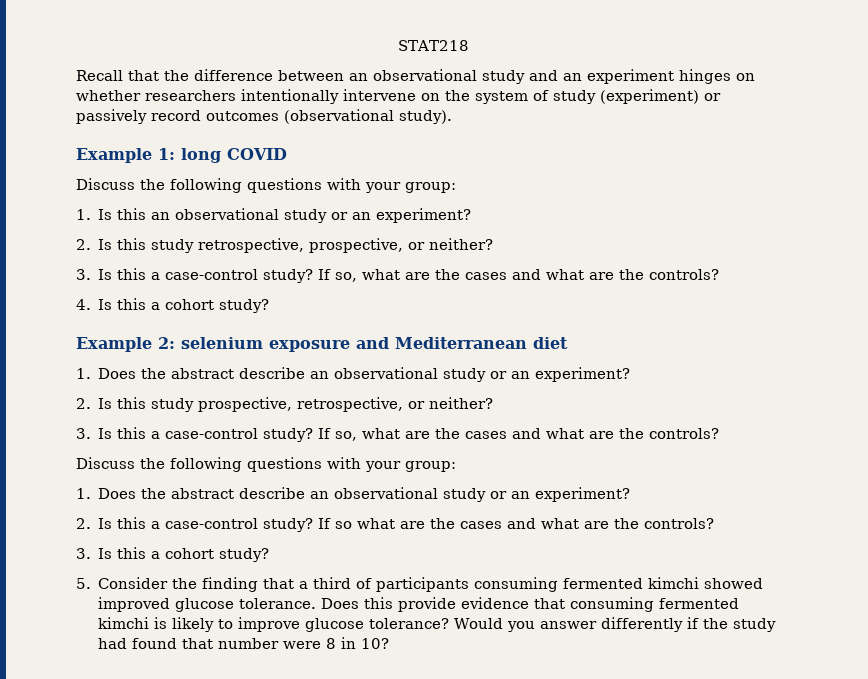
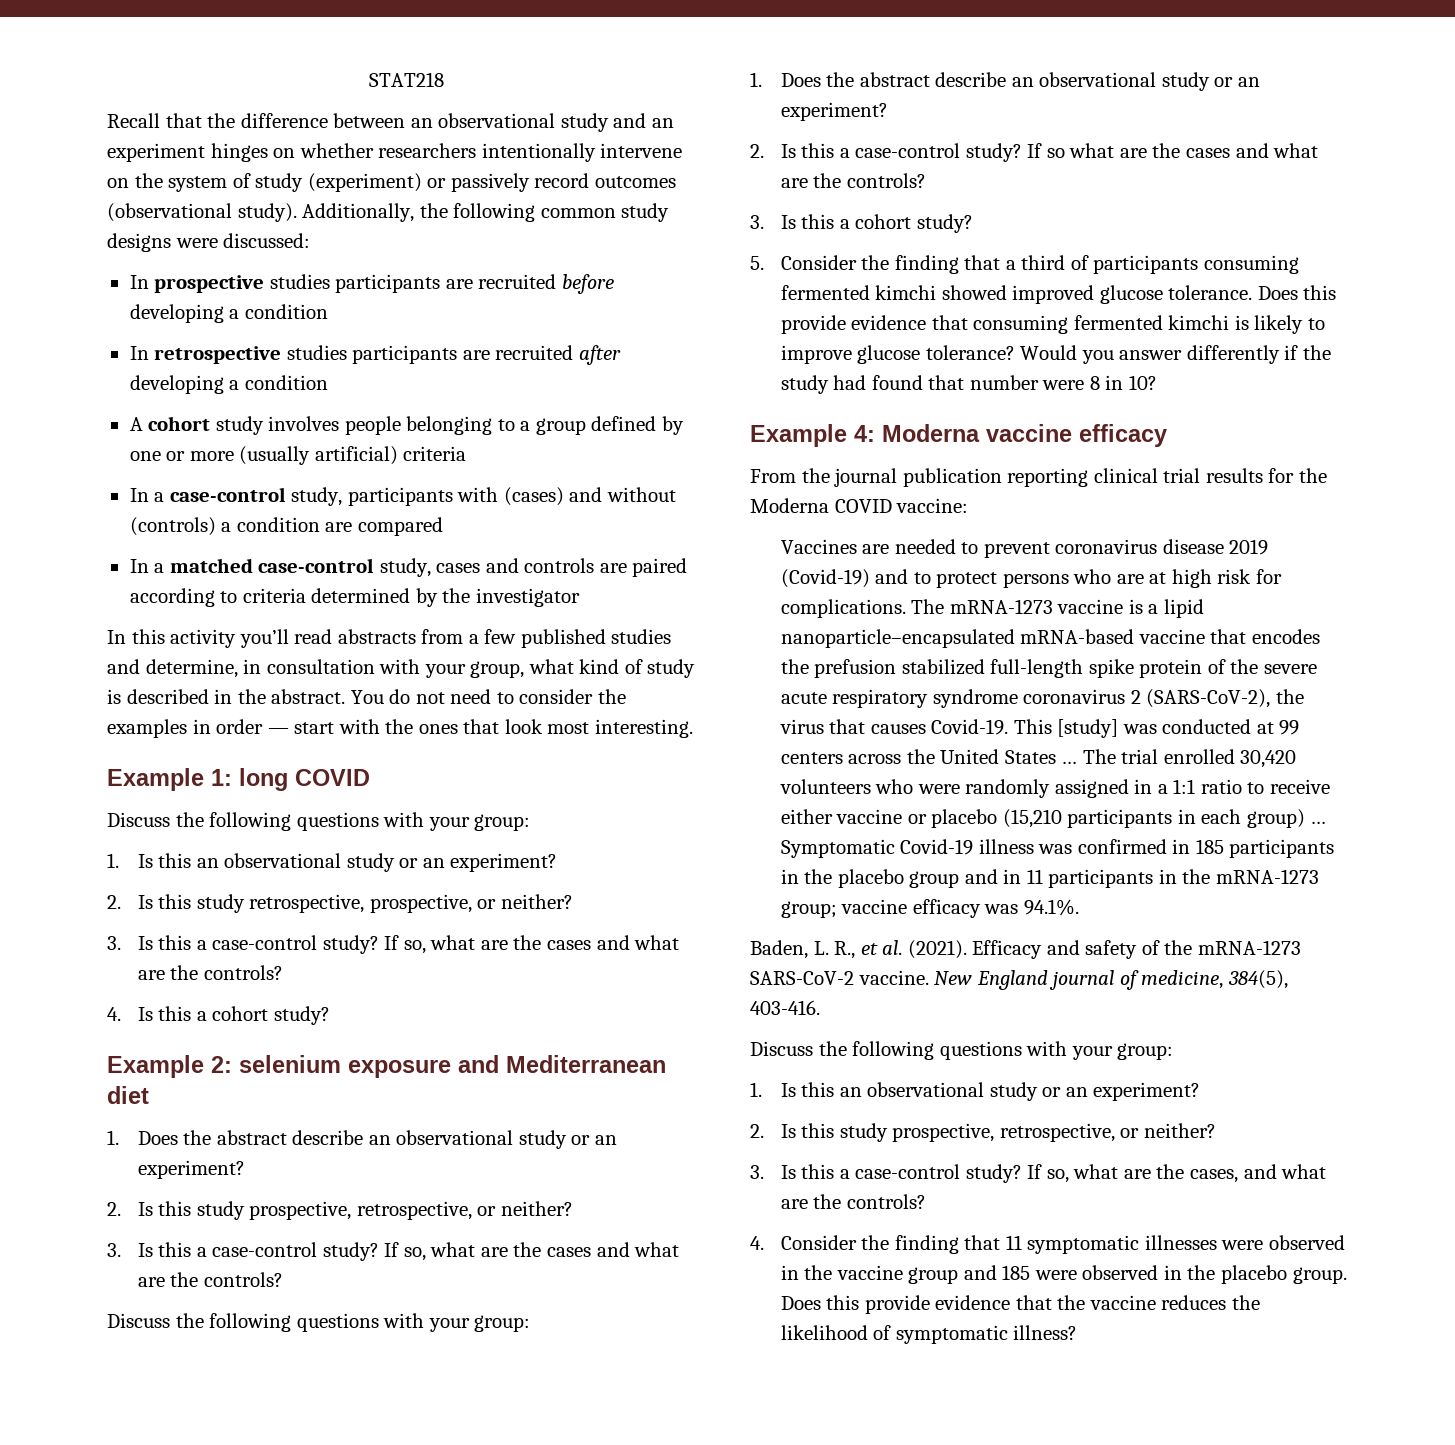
(452, 117) none -> [302,203,670,222] [107,233,311,252] [129,274,614,294] [129,304,328,323] [129,345,621,365] [129,375,328,394] [129,416,684,435] [129,446,467,465] [129,487,676,506] [129,517,443,536] [129,558,688,577] [129,588,580,607] [107,629,672,648] [107,659,696,678] [107,689,626,704] [107,719,693,738] Additionally, the following common study designs were discussed: // In prospective studies participants are recruited before developing a condition // In retrospective studies participants are recruited after developing a condition // A cohort study involves people belonging to a group defined by one or more (usually artificial) criteria // In a case-control study, participants with (cases) and without (controls) a condition are compared // In a matched case-control study, cases and controls are paired according to criteria determined by the investigator // In this activity you’ll read abstracts from a few published studies and determine, in consultation with your group, what kind of study is described in the abstract. You do not need to consider the examples in order — start with the ones that look most interesting.
(390, 643) none -> [750,424,1167,447] [750,468,1327,487] [750,498,969,513] [780,539,1269,558] [780,569,1282,588] [780,599,1204,618] [780,629,1320,648] [780,659,1317,678] [780,689,1304,708] [779,719,1300,738] [780,749,1297,768] [779,779,1330,798] [780,809,1327,828] [780,839,1335,858] [780,869,1319,888] [780,899,1079,918] [750,940,1301,959] [750,970,1288,990] [750,1000,820,1015] [750,1041,1174,1060] [750,1082,1201,1101] [750,1123,1216,1142] [750,1164,1327,1183] [780,1194,926,1209] [750,1235,1345,1254] [780,1265,1347,1284] [780,1295,1260,1314] [780,1325,1078,1344] // Example 4: Moderna vaccine efficacy // From the journal publication reporting clinical trial results for the Moderna COVID vaccine: // Vaccines are needed to prevent coronavirus disease 2019 (Covid-19) and to protect persons who are at high risk for complications. The mRNA-1273 vaccine is a lipid nanoparticle–encapsulated mRNA-based vaccine that encodes the prefusion stabilized full-length spike protein of the severe acute respiratory syndrome coronavirus 2 (SARS-CoV-2), the virus that causes Covid-19. This [study] was conducted at 99 centers across the United States … The trial enrolled 30,420 volunteers who were randomly assigned in a 1:1 ratio to receive either vaccine or placebo (15,210 participants in each group) … Symptomatic Covid-19 illness was confirmed in 185 participants in the placebo group and in 11 participants in the mRNA-1273 group; vaccine efficacy was 94.1%. // Baden, L. R., et al. (2021). Efficacy and safety of the mRNA-1273 SARS-CoV-2 vaccine. New England journal of medicine, 384(5), 403-416. // Discuss the following questions with your group: // 1. Is this an observational study or an experiment? // 2. Is this study prospective, retrospective, or neither? // 3. Is this a case-control study? If so, what are the cases, and what are the controls? // 4. Consider the finding that 11 symptomatic illnesses were observed in the vaccine group and 185 were observed in the placebo group. Does this provide evidence that the vaccine reduces the likelihood of symptomatic illness?

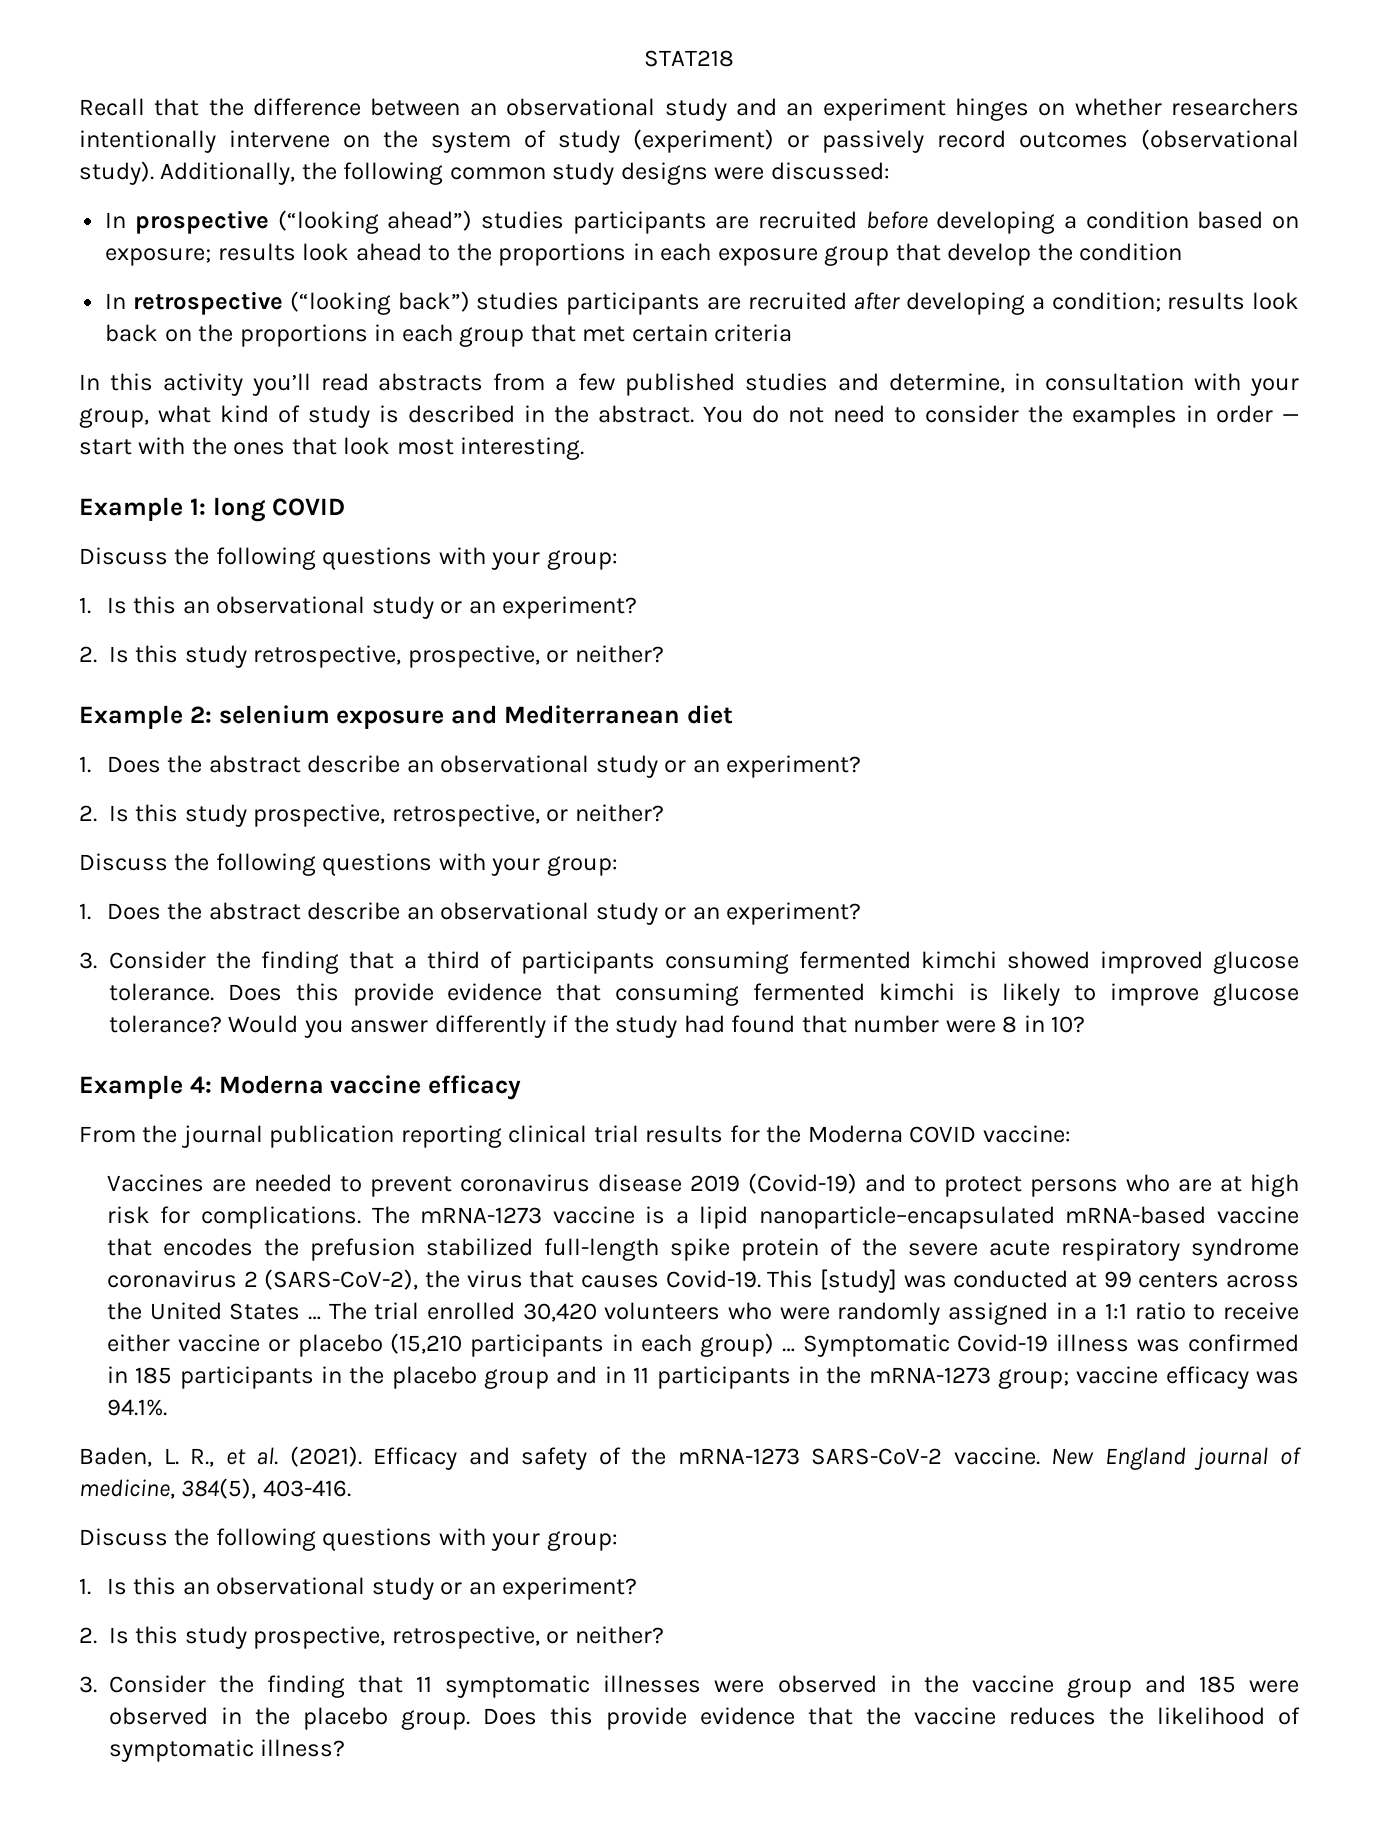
(265, 284) none -> [277,210,473,234] (“looking ahead”)
(328, 311) none -> [1197,211,1299,229] [105,243,1183,266] based on exposure; results look ahead to the proportions in each exposure group that develop the condition
(282, 355) none -> [289,291,470,315] (“looking back”)
[244,375,328,390] [129,416,684,435] [129,446,467,465] [129,487,676,506] [129,517,443,536] [129,558,688,577] [129,588,580,607] condition // A cohort study involves people belonging to a group defined by one or more (usually artificial) criteria // In a case-control study, participants with (cases) and without (controls) a condition are compared // In a matched case-control study, cases and controls are paired according to criteria determined by the investigator -> [1051,292,1299,312] [105,324,793,347] condition; results look back on the proportions in each group that met certain criteria
[107,935,680,954] [137,965,283,980] [107,1006,330,1025] // 3. Is this a case-control study? If so, what are the cases and what are the controls? // 4. Is this a cohort study? -> (664, 654) none
[107,1242,680,1261] [137,1272,283,1287] // 3. Is this a case-control study? If so, what are the cases and what are the controls? -> (664, 813) none
[750,143,1319,162] [780,173,926,188] [750,214,973,233] [750,256,764,270] 2. Is this a case-control study? If so what are the cases and what are the controls? // 3. Is this a cohort study? // 5. -> [79,952,97,969] 3.
[780,1164,1327,1183] [780,1194,926,1209] [750,1236,764,1250] Is this a case-control study? If so, what are the cases, and what are the controls? // 4. -> (97, 1684) none

